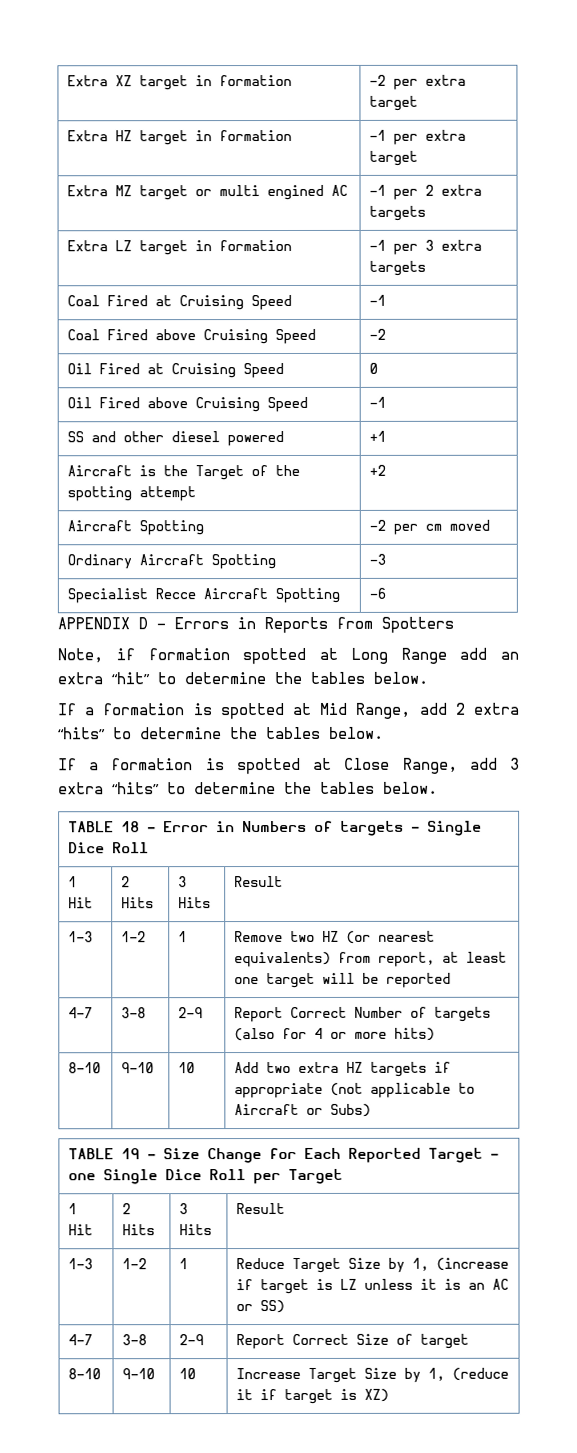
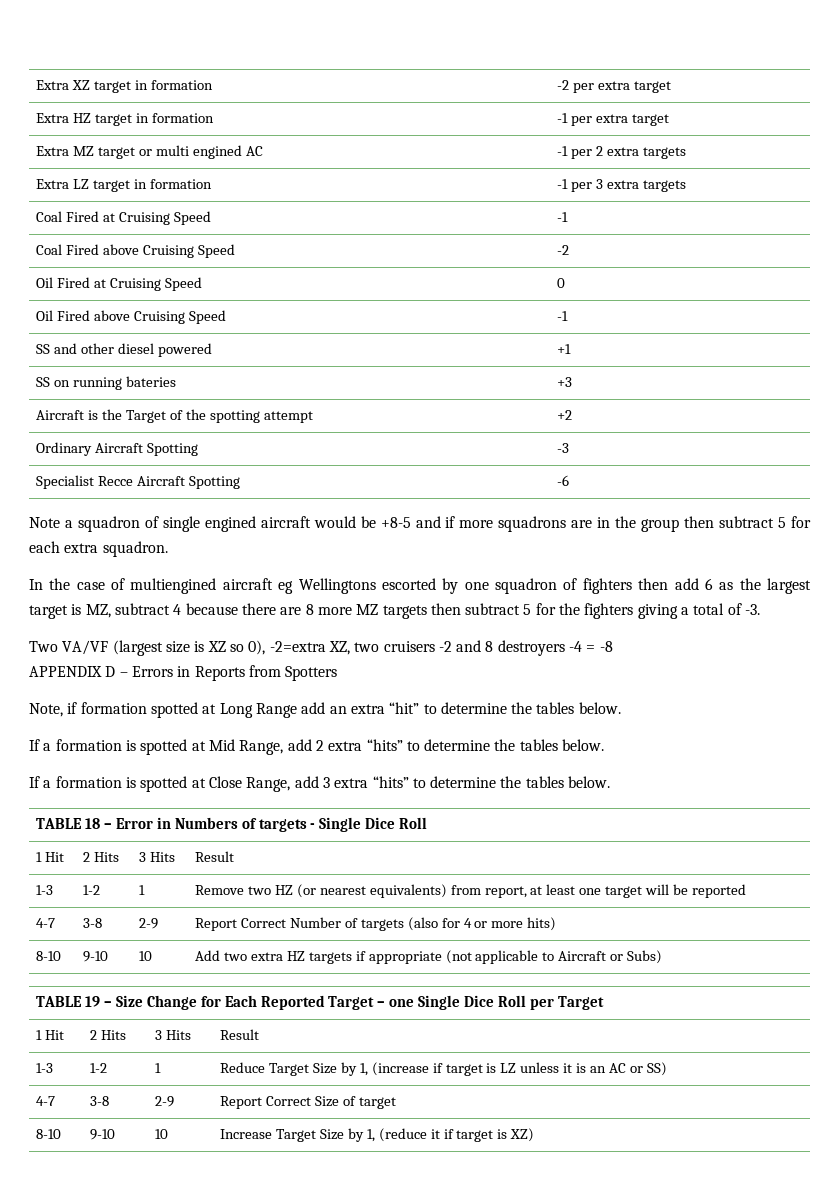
(386, 436) none -> [36,376,176,390] [557,377,573,387] // SS on running bateries | +3
[66,520,204,536] [368,519,490,535] // Aircraft Spotting | -2 per cm moved -> (573, 415) none
(386, 593) none -> [29,516,812,532] [29,541,168,557] [29,578,811,594] [29,603,761,619] [29,640,613,656] // Note a squadron of single engined aircraft would be +8-5 and if more squadrons are in the group then subtract 5 for each extra squadron. // In the case of multiengined aircraft eg Wellingtons escorted by one squadron of fighters then add 6 as the largest target is MZ, subtract 4 because there are 8 more MZ targets then subtract 5 for the fighters giving a total of -3. // Two VA/VF (largest size is XZ so 0), -2=extra XZ, two cruisers -2 and 8 destroyers -4 = -8

